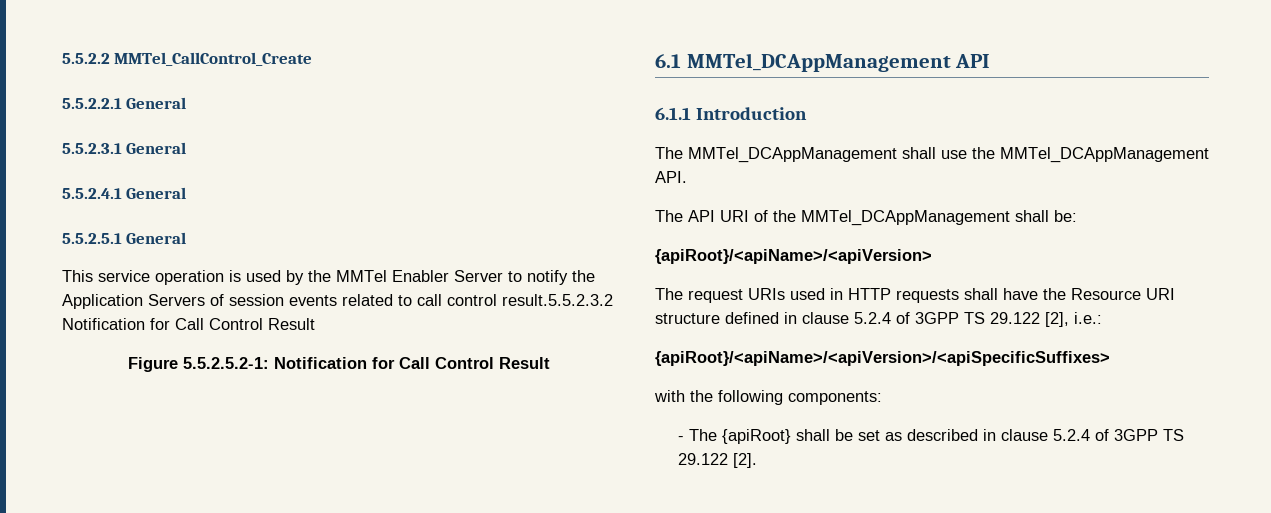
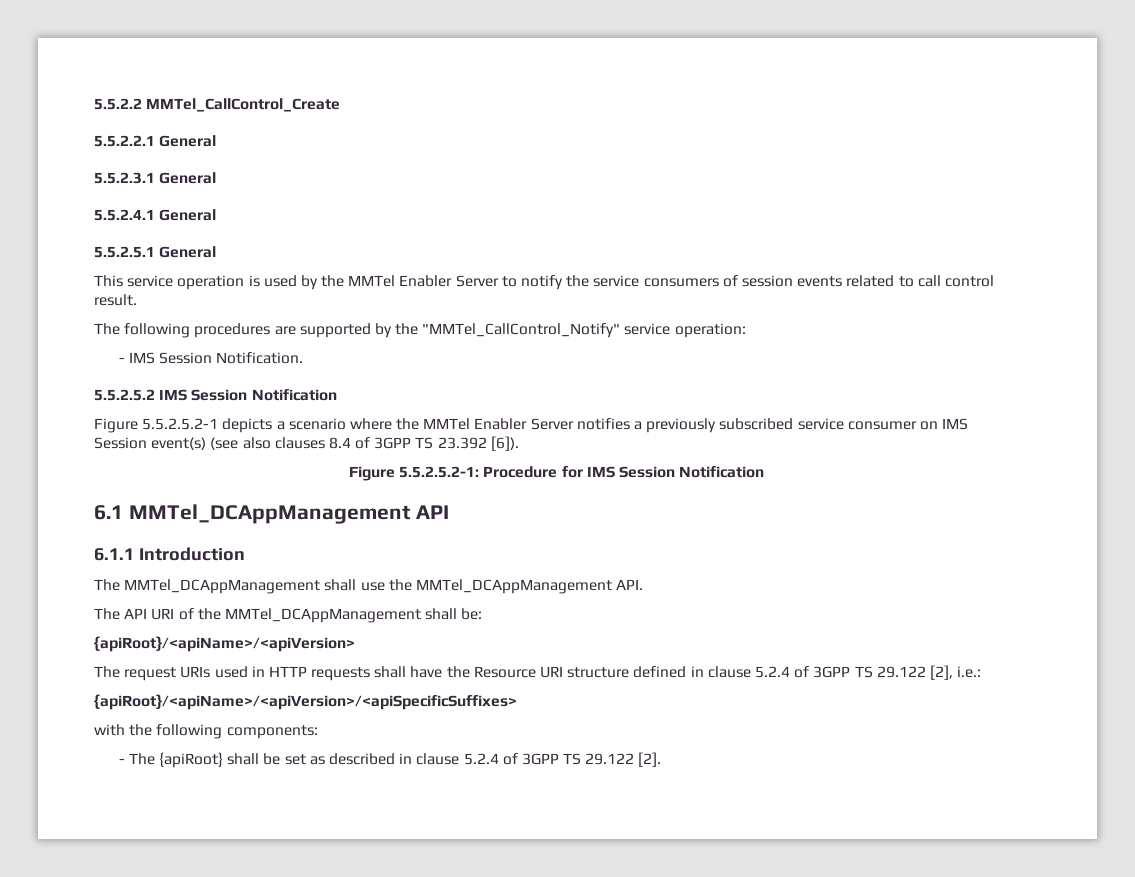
[62,294,205,309] Application Servers -> [593,275,719,287] service consumers
[502,294,613,306] [62,318,315,330] [128,357,550,372] result.5.5.2.3.2 Notification for Call Control Result // Figure 5.5.2.5.2-1: Notification for Call Control Result -> [94,294,137,306] [94,323,746,338] [118,352,304,364] [94,389,337,401] [94,418,969,433] [94,436,519,451] [348,466,765,481] result. // The following procedures are supported by the "MMTel_CallControl_Notify" service operation: // - IMS Session Notification. // 5.5.2.5.2 IMS Session Notification // Figure 5.5.2.5.2-1 depicts a scenario where the MMTel Enabler Server notifies a previously subscribed service consumer on IMS Session event(s) (see also clauses 8.4 of 3GPP TS 23.392 [6]). // Figure 5.5.2.5.2-1: Procedure for IMS Session Notification

